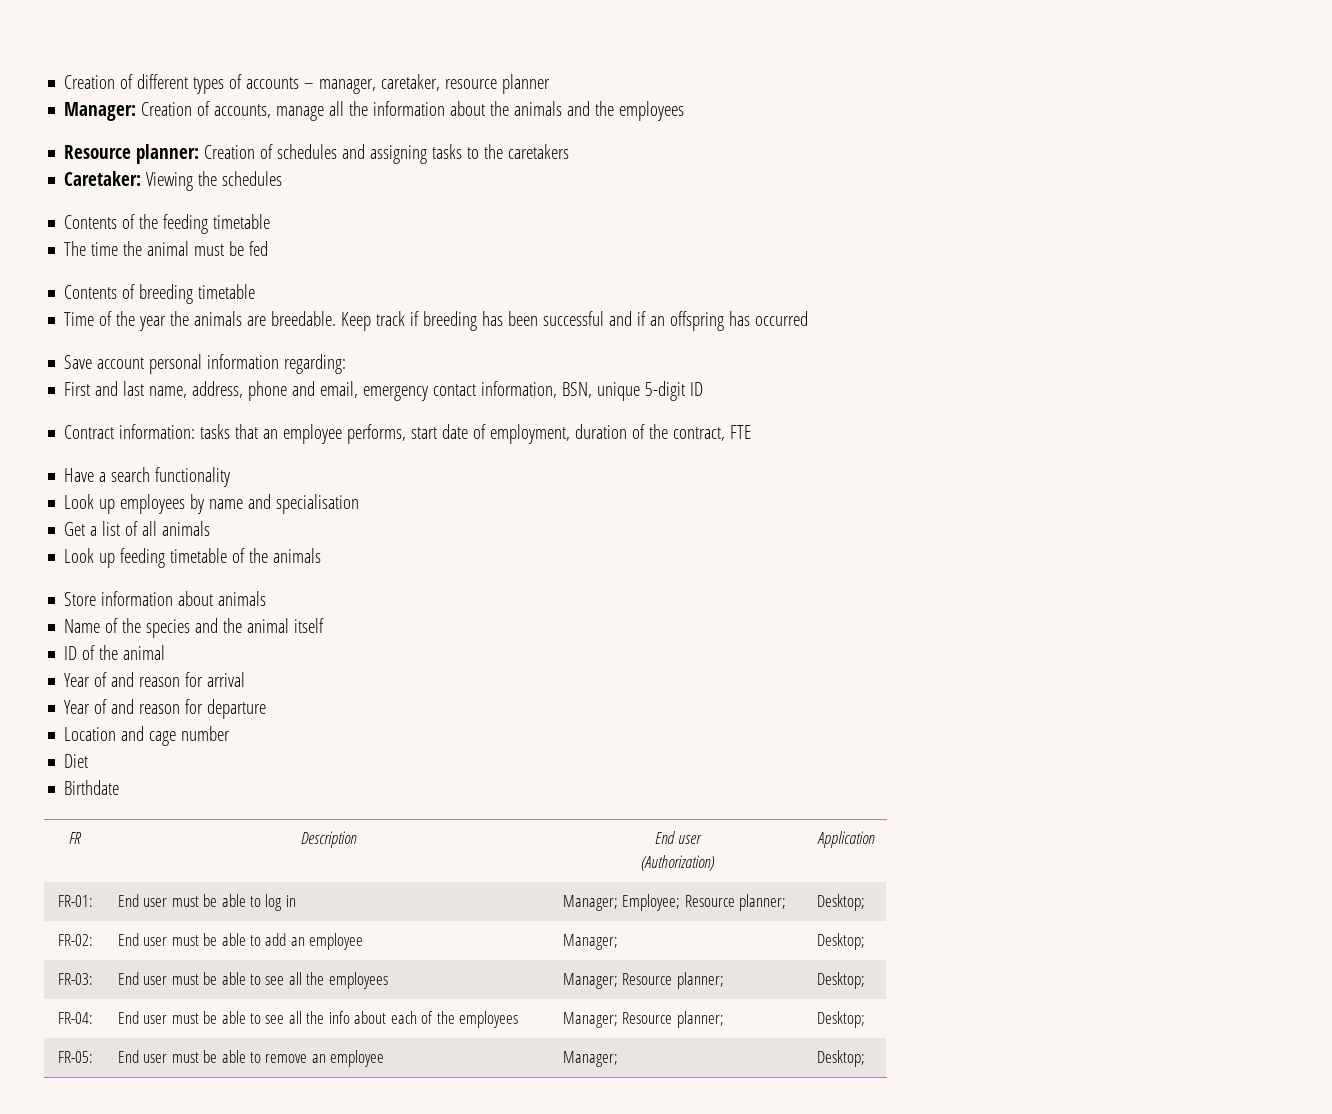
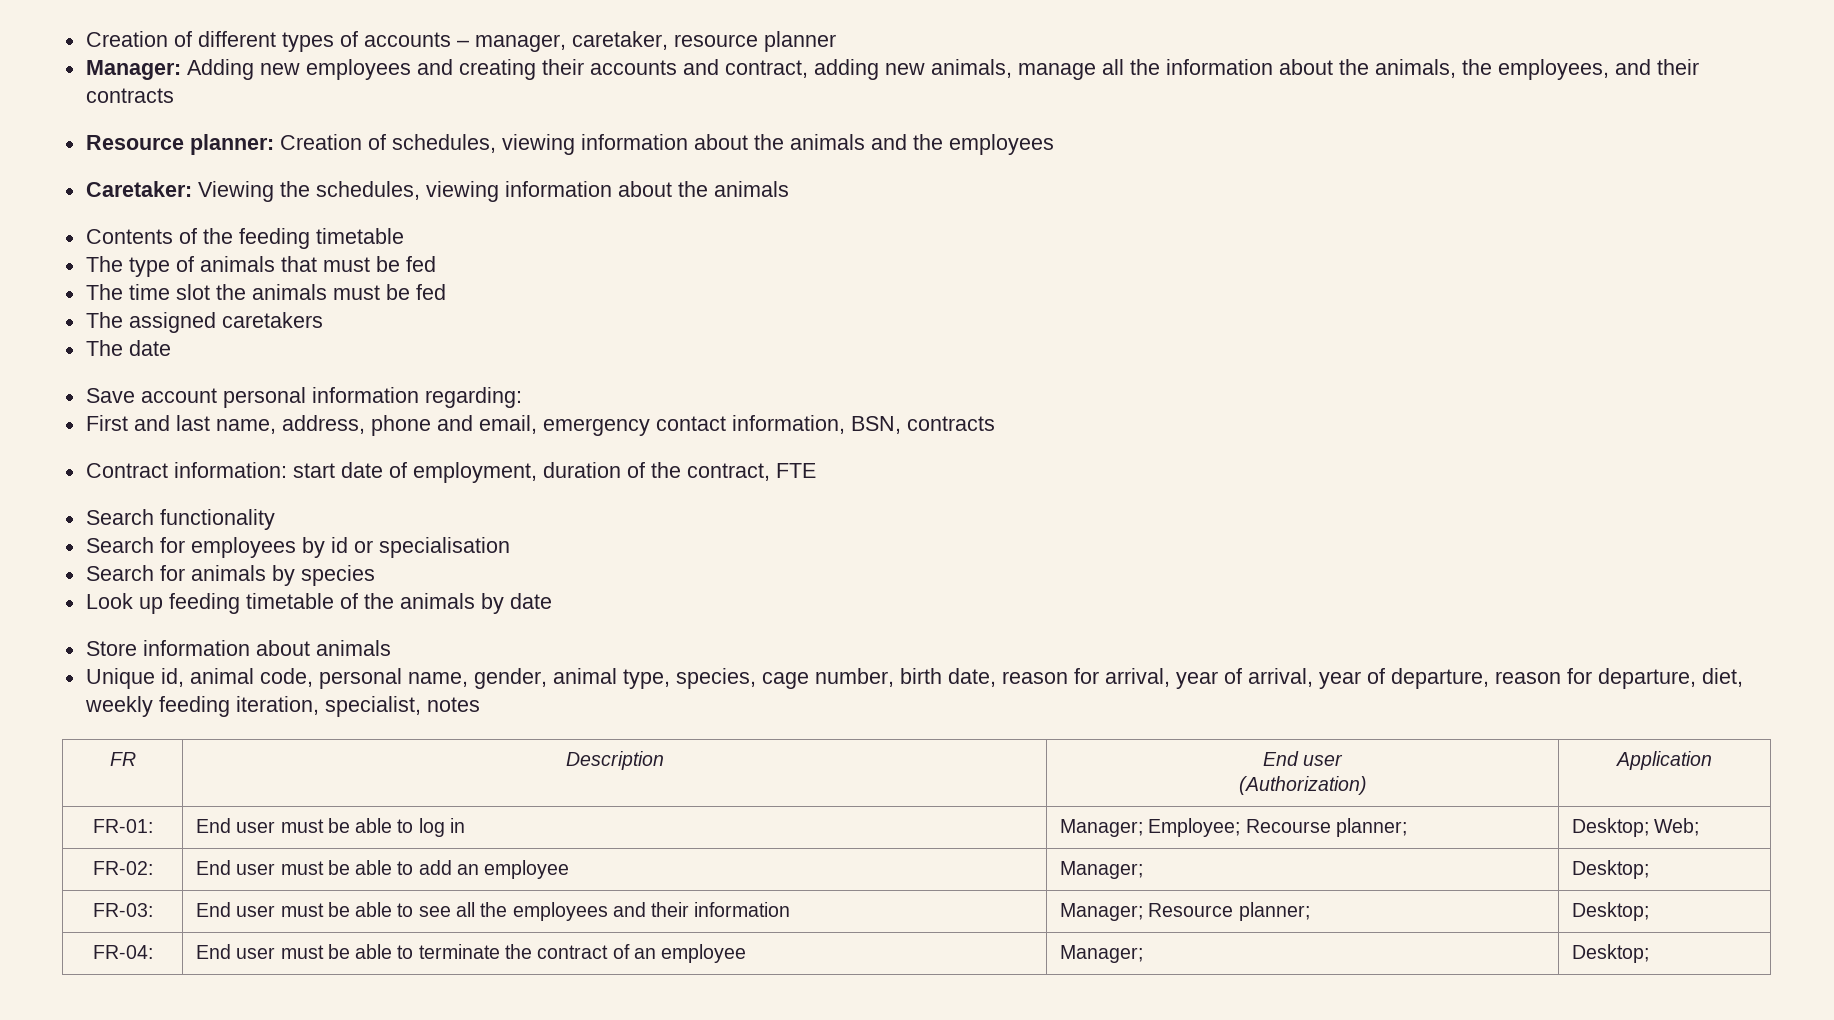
[141,101,272,118] Creation of accounts, -> [186,59,1012,80] Adding new employees and creating their accounts and contract, adding new animals,
[514,101,685,121] [64,144,570,164] [64,171,283,191] animals and the employees // Resource planner: Creation of schedules and assigning tasks to the caretakers // Caretaker: Viewing the schedules -> [1374,59,1699,80] [85,88,174,103] [85,134,1054,155] [85,181,789,202] animals, the employees, and their contracts // Resource planner: Creation of schedules, viewing information about the animals and the employees // Caretaker: Viewing the schedules, viewing information about the animals
[91,241,269,256] [64,284,256,304] [64,311,809,331] time the animal must be fed // Contents of breeding timetable // Time of the year the animals are breedable. Keep track if breeding has been successful and if an offspring has occurred -> [128,256,436,277] [85,284,446,300] [85,312,323,333] [85,340,171,356] type of animals that must be fed // The time slot the animals must be fed // The assigned caretakers // The date
[597,381,704,401] unique 5-digit ID -> [906,416,995,431] contracts
[200,424,407,444] tasks that an employee performs, -> (287, 470) none
[64,467,231,487] [64,494,360,514] [64,521,211,536] Have a search functionality // Look up employees by name and specialisation // Get a list of all animals -> [85,509,275,530] [85,537,510,558] [85,565,375,586] Search functionality // Search for employees by id or specialisation // Search for animals by species
(322, 555) none -> [480,593,552,614] by date
[64,618,325,638] [64,645,166,660] [64,672,246,687] [64,699,267,719] [64,726,231,746] [64,754,89,768] [64,780,120,795] Name of the species and the animal itself // ID of the animal // Year of and reason for arrival // Year of and reason for departure // Location and cage number // Diet // Birthdate -> [85,668,1743,689] [84,696,480,717] Unique id, animal code, personal name, gender, animal type, species, cage number, birth date, reason for arrival, year of arrival, year of departure, reason for departure, diet, weekly feeding iteration, specialist, notes
[684,894,787,911] [816,894,865,911] Resource planner; | Desktop; -> [1245,818,1407,837] [1572,818,1700,837] Recourse planner; | Desktop; Web;
(388, 980) none -> [612,902,791,917] and their information
[265,1011,519,1028] [562,1011,724,1028] [816,1011,865,1028] [57,1051,93,1063] [117,1050,308,1063] see all the info about each of the employees | Manager; Resource planner; | Desktop; // FR-05: | End user must be able to remove -> [418,944,630,959] terminate the contract of

